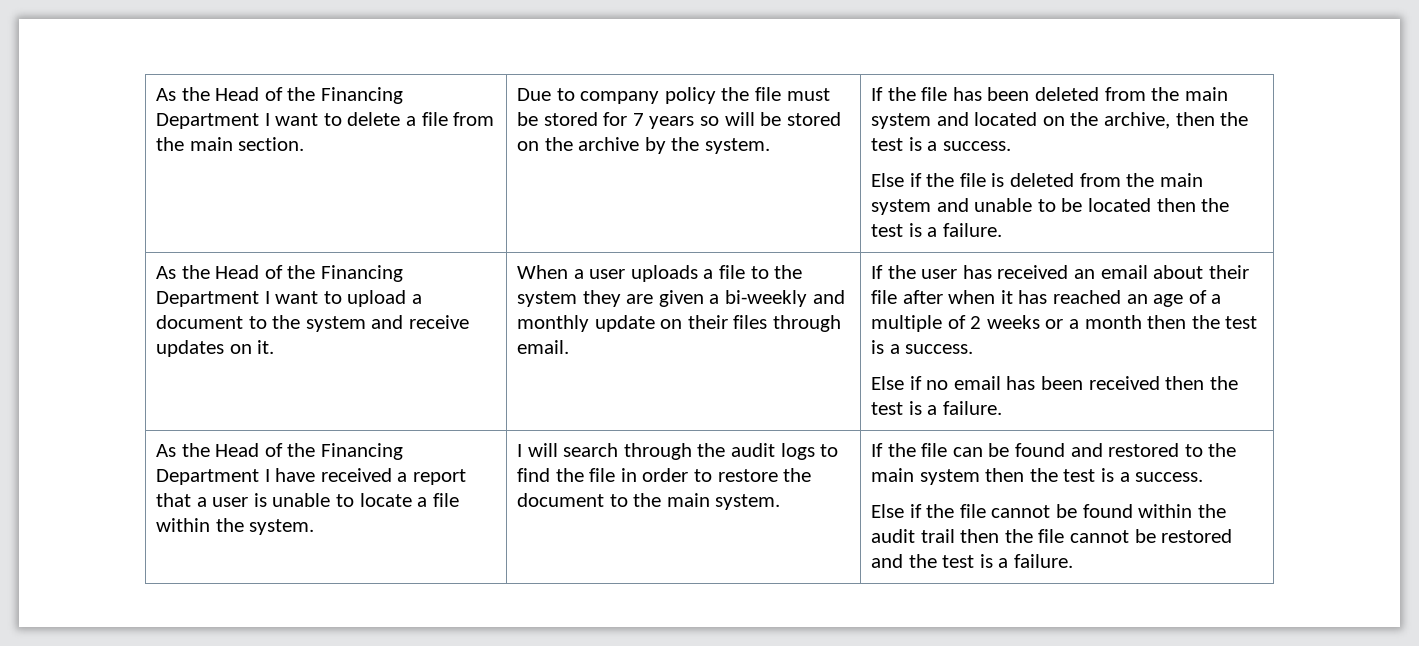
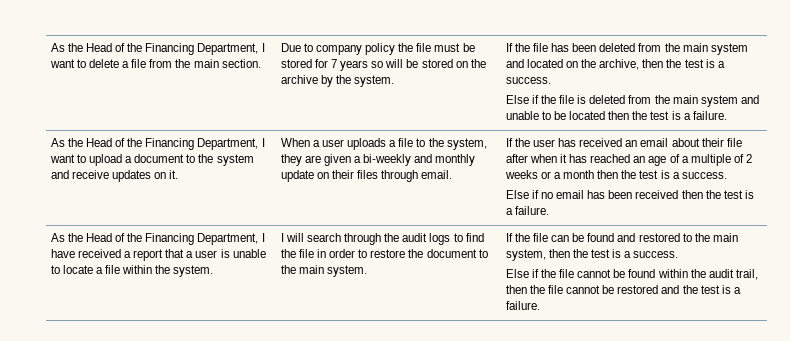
[156,87,404,104] [156,113,260,129] As the Head of the Financing Department -> [50,43,259,55] As the Head of the Financing Department,
[156,291,260,307] Department -> [197,138,259,150] Department,
[517,291,578,307] system -> [446,138,487,150] system,
[156,469,260,485] Department -> [197,233,259,245] Department,
[919,469,980,485] system -> [505,249,546,261] system,
[920,529,955,543] trail -> [735,269,758,280] trail,

